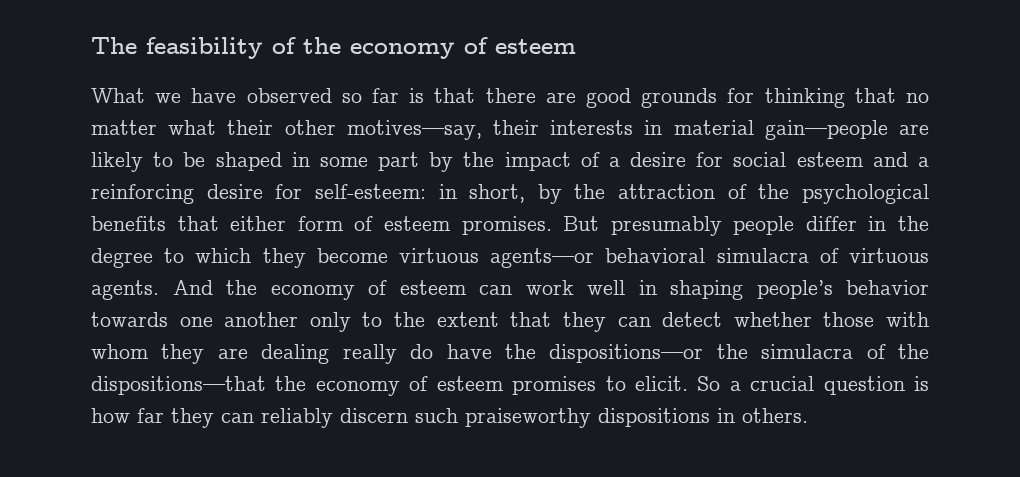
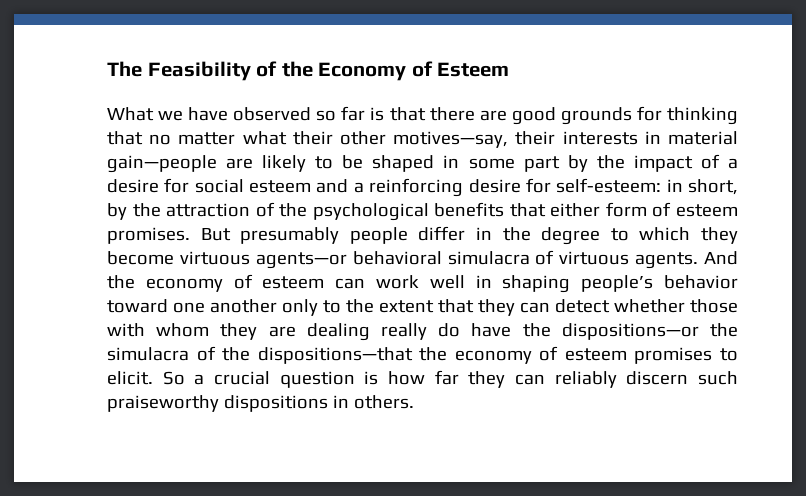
[146,37,576,59] feasibility of the economy of esteem -> [147,61,510,81] Feasibility of the Economy of Esteem
[91,312,168,327] towards -> [107,299,168,313] toward

